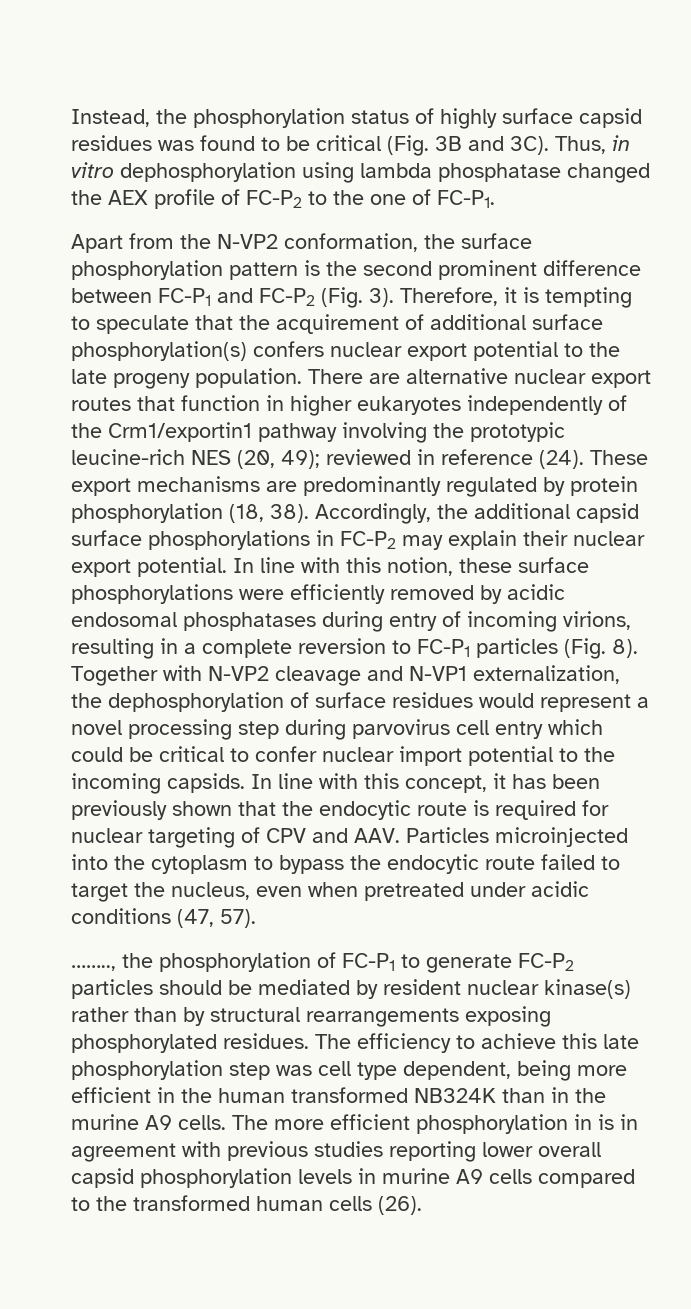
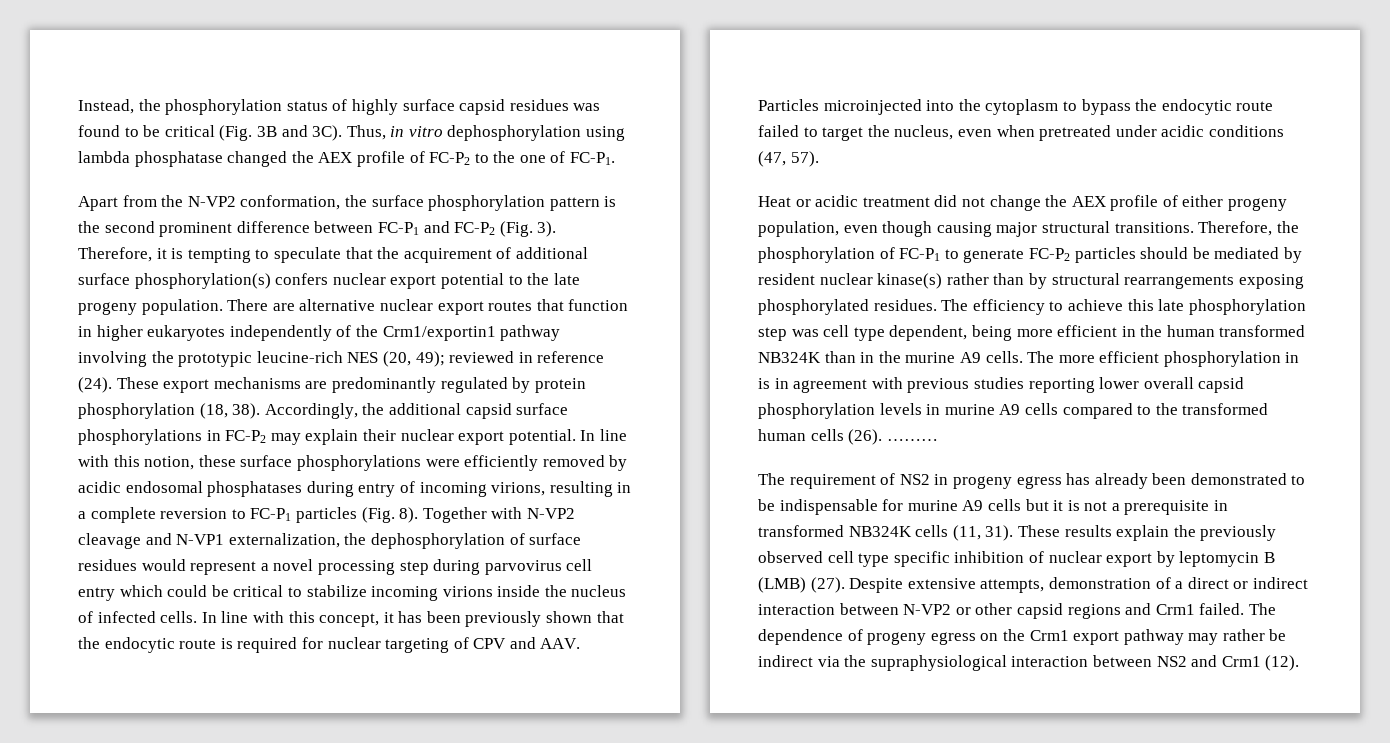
[255,746,615,766] [71,773,245,794] confer nuclear import potential to the incoming capsids. -> [306,585,627,601] [78,611,198,623] stabilize incoming virions inside the nucleus of infected cells.
[71,965,116,971] …….., -> [758,195,1288,211] [758,221,1273,237] Heat or acidic treatment did not change the AEX profile of either progeny population, even though causing major structural transitions. Therefore,
(422, 1205) none -> [886,439,938,441] [758,473,1306,489] [758,499,1229,515] [758,525,1277,541] [758,551,1275,567] [758,577,1308,593] [758,603,1276,619] [758,629,1287,645] [758,655,1300,671] ……… // The requirement of NS2 in progeny egress has already been demonstrated to be indispensable for murine A9 cells but it is not a prerequisite in transformed NB324K cells (11, 31). These results explain the previously observed cell type specific inhibition of nuclear export by leptomycin B (LMB) (27). Despite extensive attempts, demonstration of a direct or indirect interaction between N-VP2 or other capsid regions and Crm1 failed. The dependence of progeny egress on the Crm1 export pathway may rather be indirect via the supraphysiological interaction between NS2 and Crm1 (12).

